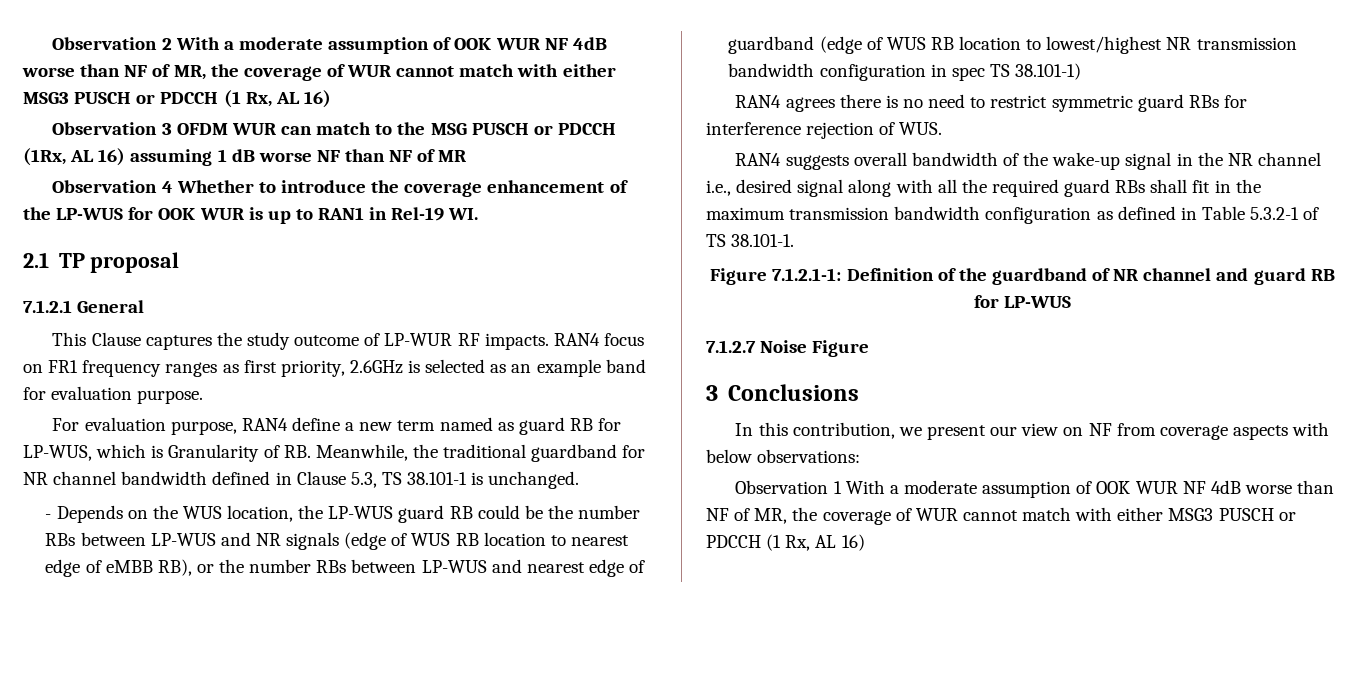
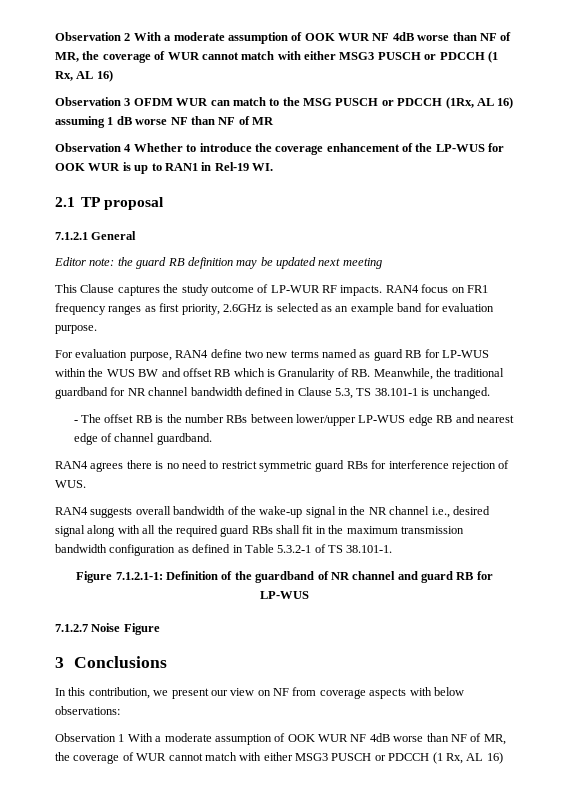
(145, 306) none -> [54,257,382,269] // Editor note: the guard RB definition may be updated next meeting
[345,420,436,431] a new term -> [244,350,319,358] two new terms
[23,445,92,461] LP-WUS, -> [441,350,489,358] [55,368,231,377] LP-WUS within the WUS BW and offset RB
[56,505,641,523] [45,532,629,550] [45,559,646,577] [728,36,1297,54] [728,63,1082,81] Depends on the WUS location, the LP-WUS guard RB could be the number RBs between LP-WUS and NR signals (edge of WUS RB location to nearest edge of eMBB RB), or the number RBs between LP-WUS and nearest edge of guardband (edge of WUS RB location to lowest/highest NR transmission bandwidth configuration in spec TS 38.101-1) -> [81,414,514,426] [73,433,212,445] The offset RB is the number RBs between lower/upper LP-WUS edge RB and nearest edge of channel guardband.

